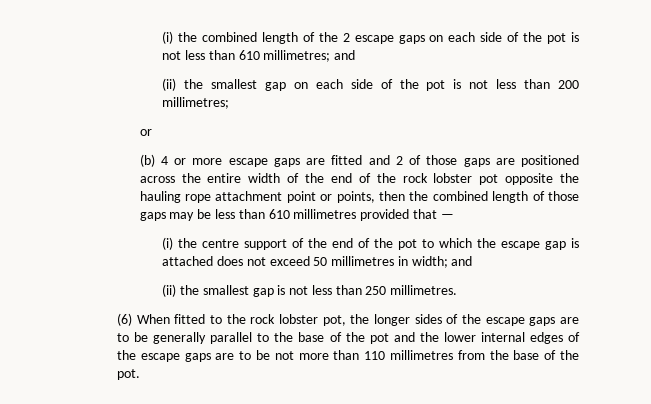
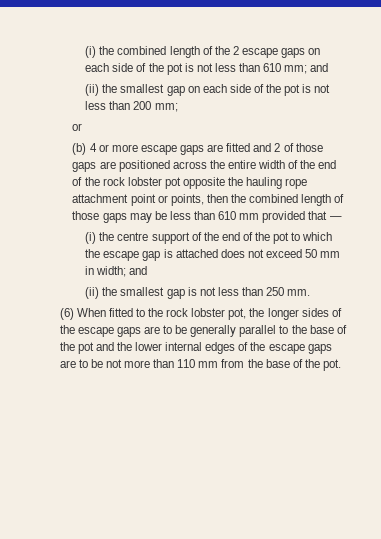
[263,50,331,62] millimetres; -> [284,65,308,74] mm;
[162,97,230,109] millimetres; -> [154,103,178,112] mm;
[293,209,357,219] millimetres -> [239,213,260,220] mm
[331,256,395,266] millimetres -> [320,251,341,258] mm
[390,285,458,295] millimetres. -> [287,289,311,296] mm.
[390,350,454,360] millimetres -> [198,361,219,368] mm

